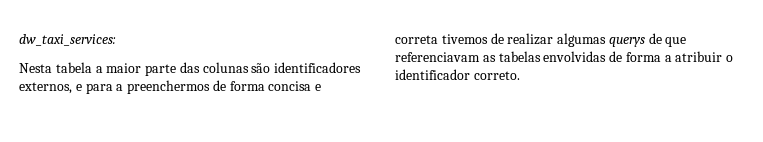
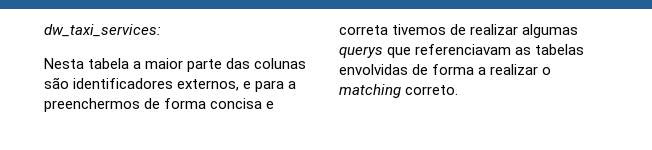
[648,33,662,44] de -> (383, 52) none
[675,51,734,62] [395,69,470,80] atribuir o identificador -> [490,64,552,75] [339,84,401,98] realizar o matching

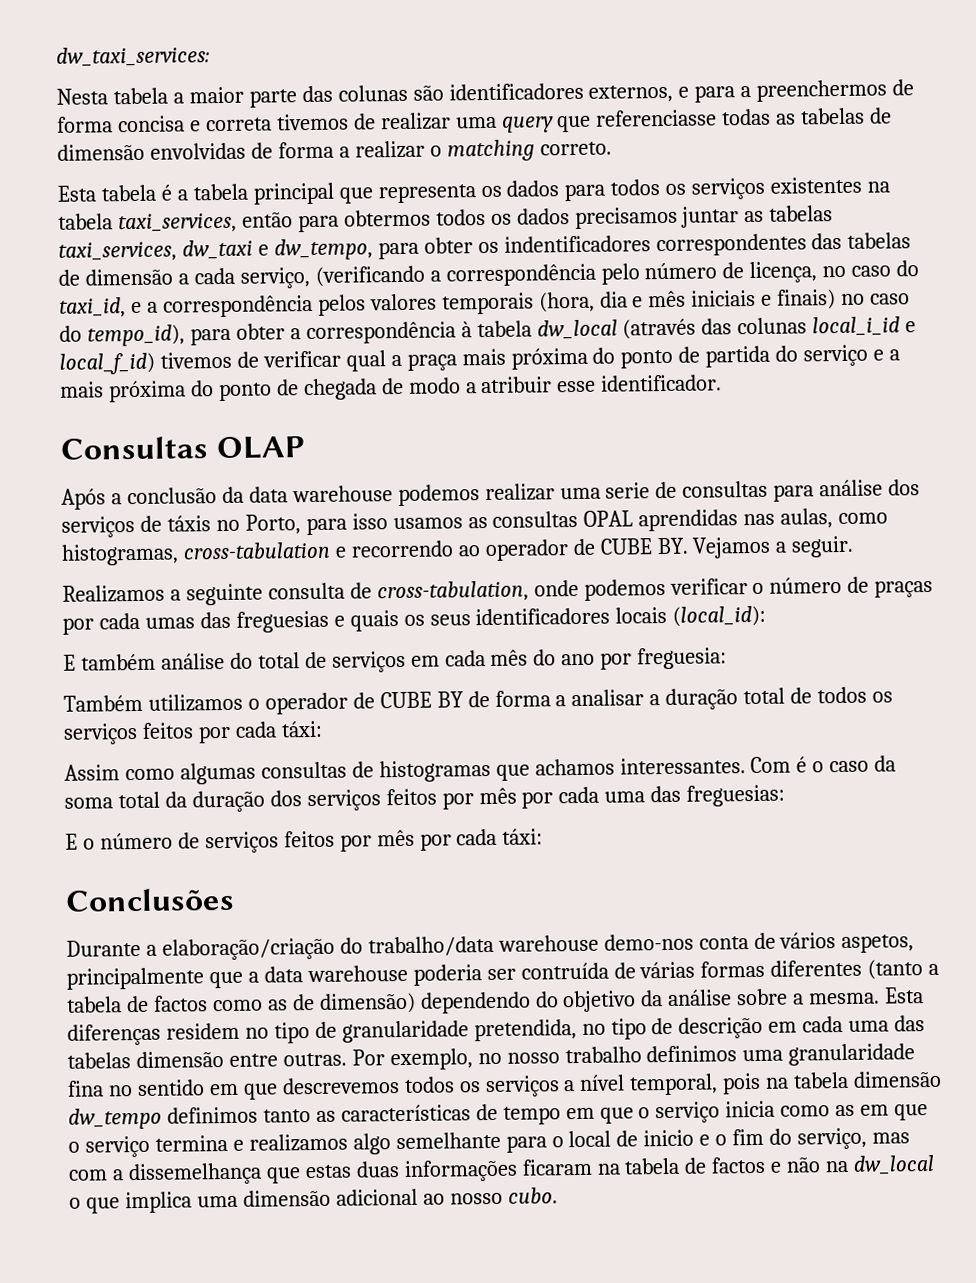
[522,24,579,38] [339,44,585,58] algumas querys que referenciavam as tabelas -> [455,107,893,133] [57,143,145,161] uma query que referenciasse todas as tabelas de dimensão
(459, 90) none -> [57,176,891,205] [58,205,834,234] [58,232,912,262] [58,260,920,289] [59,289,911,318] [59,316,917,347] [59,344,901,375] [60,374,723,403] [60,436,304,460] [61,479,921,510] [61,508,889,538] [61,535,855,566] [62,576,934,606] [62,605,767,635] [63,647,728,673] [63,686,894,715] [63,720,323,745] [64,755,897,785] [64,784,786,813] [65,828,544,854] [65,887,235,912] [66,932,915,961] [66,959,940,990] [67,987,925,1014] [67,1015,926,1046] [67,1043,916,1071] [67,1070,943,1100] [68,1100,929,1130] [68,1127,910,1158] [68,1154,936,1186] [69,1187,558,1214] // Esta tabela é a tabela principal que representa os dados para todos os serviços existentes na tabela taxi_services, então para obtermos todos os dados precisamos juntar as tabelas taxi_services, dw_taxi e dw_tempo, para obter os indentificadores correspondentes das tabelas de dimensão a cada serviço, (verificando a correspondência pelo número de licença, no caso do taxi_id, e a correspondência pelos valores temporais (hora, dia e mês iniciais e finais) no caso do tempo_id), para obter a correspondência à tabela dw_local (através das colunas local_i_id e local_f_id) tivemos de verificar qual a praça mais próxima do ponto de partida do serviço e a mais próxima do ponto de chegada de modo a atribuir esse identificador. // Consultas OLAP // Após a conclusão da data warehouse podemos realizar uma serie de consultas para análise dos serviços de táxis no Porto, para isso usamos as consultas OPAL aprendidas nas aulas, como histogramas, cross-tabulation e recorrendo ao operador de CUBE BY. Vejamos a seguir. // Realizamos a seguinte consulta de cross-tabulation, onde podemos verificar o número de praças por cada umas das freguesias e quais os seus identificadores locais (local_id): // E também análise do total de serviços em cada mês do ano por freguesia: // Também utilizamos o operador de CUBE BY de forma a analisar a duração total de todos os serviços feitos por cada táxi: // Assim como algumas consultas de histogramas que achamos interessantes. Com é o caso da soma total da duração dos serviços feitos por mês por cada uma das freguesias: // E o número de serviços feitos por mês por cada táxi: // Conclusões // Durante a elaboração/criação do trabalho/data warehouse demo-nos conta de vários aspetos, principalmente que a data warehouse poderia ser contruída de várias formas diferentes (tanto a tabela de factos como as de dimensão) dependendo do objetivo da análise sobre a mesma. Esta diferenças residem no tipo de granularidade pretendida, no tipo de descrição em cada uma das tabelas dimensão entre outras. Por exemplo, no nosso trabalho definimos uma granularidade fina no sentido em que descrevemos todos os serviços a nível temporal, pois na tabela dimensão dw_tempo definimos tanto as características de tempo em que o serviço inicia como as em que o serviço termina e realizamos algo semelhante para o local de inicio e o fim do serviço, mas com a dissemelhança que estas duas informações ficaram na tabela de factos e não na dw_local o que implica uma dimensão adicional ao nosso cubo.

